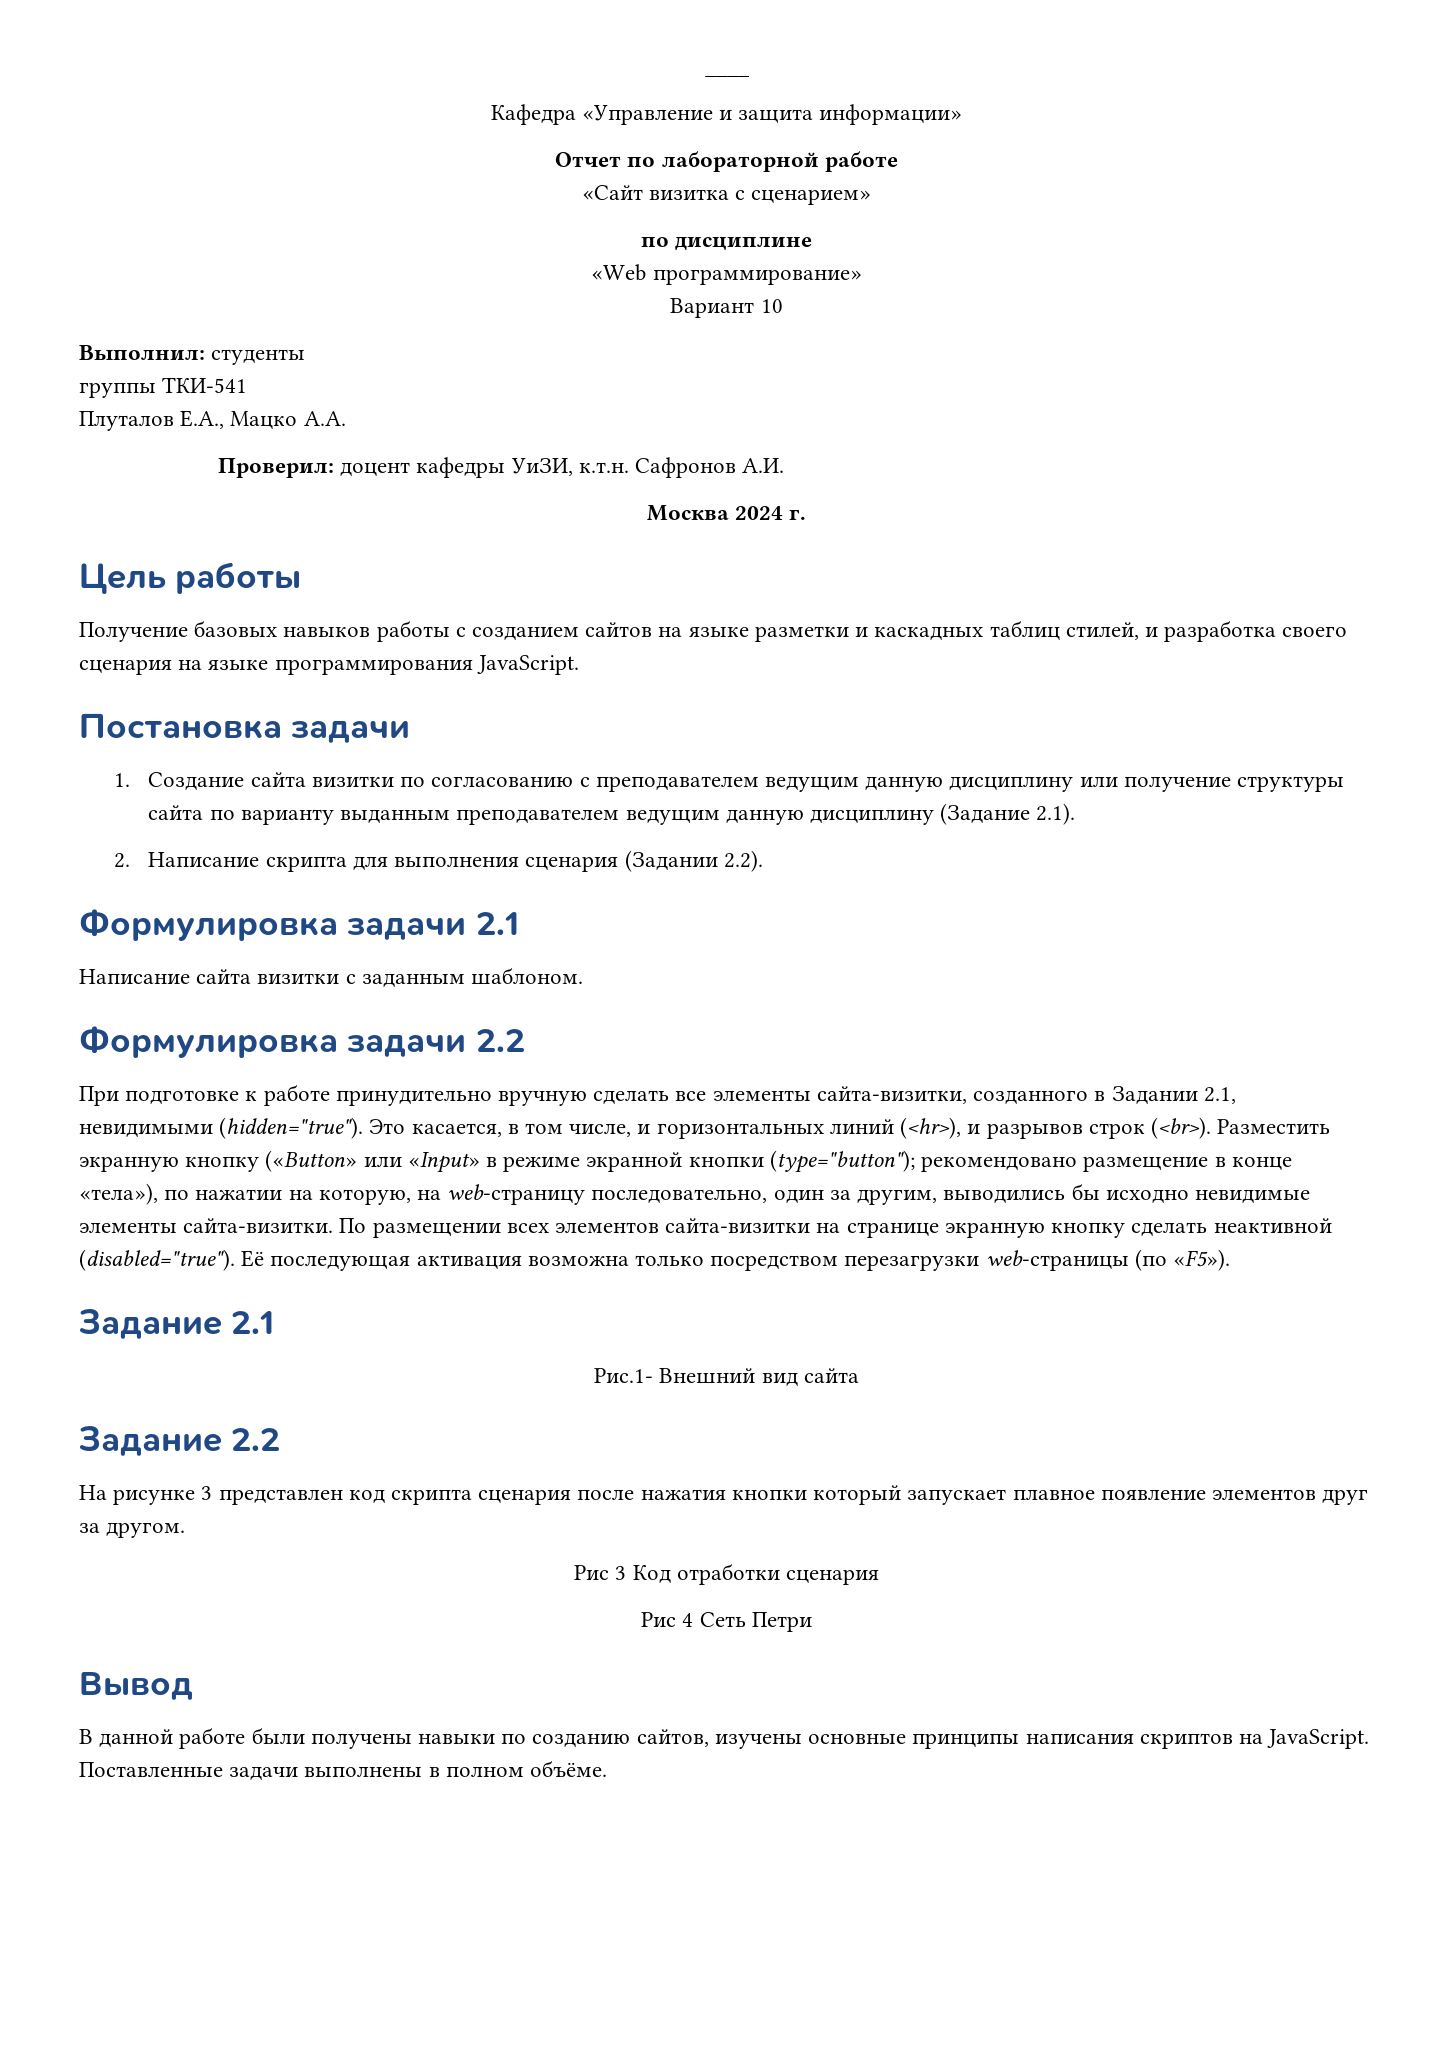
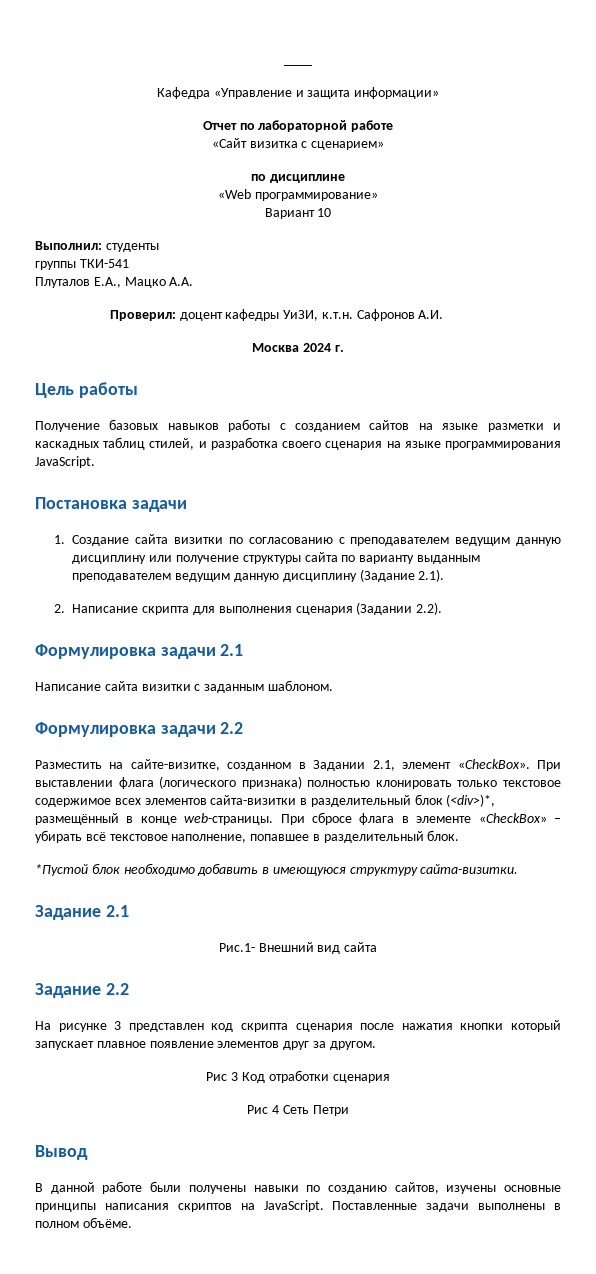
[79,1084,1236,1106] [79,1117,1331,1139] [79,1150,1292,1173] [79,1183,1310,1205] [79,1218,1332,1238] [79,1249,1231,1271] При подготовке к работе принудительно вручную сделать все элементы сайта-визитки, созданного в Задании 2.1, невидимыми (hidden="true"). Это касается, в том числе, и горизонтальных линий (<hr>), и разрывов строк (<br>). Разместить экранную кнопку («Button» или «Input» в режиме экранной кнопки (type="button"); рекомендовано размещение в конце «тела»), по нажатии на которую, на web-страницу последовательно, один за другим, выводились бы исходно невидимые элементы сайта-визитки. По размещении всех элементов сайта-визитки на странице экранную кнопку сделать неактивной (disabled="true"). Её последующая активация возможна только посредством перезагрузки web-страницы (по «F5»). -> [35,759,562,771] [35,776,561,789] [35,794,496,807] [35,812,561,825] [35,830,460,843] [35,863,519,876] Разместить на сайте-визитке, созданном в Задании 2.1, элемент «CheckBox». При выставлении флага (логического признака) полностью клонировать только текстовое содержимое всех элементов сайта-визитки в разделительный блок (<div>)*, размещённый в конце web-страницы. При сбросе флага в элементе «CheckBox» – убирать всё текстовое наполнение, попавшее в разделительный блок. // *Пустой блок необходимо добавить в имеющуюся структуру сайта-визитки.

